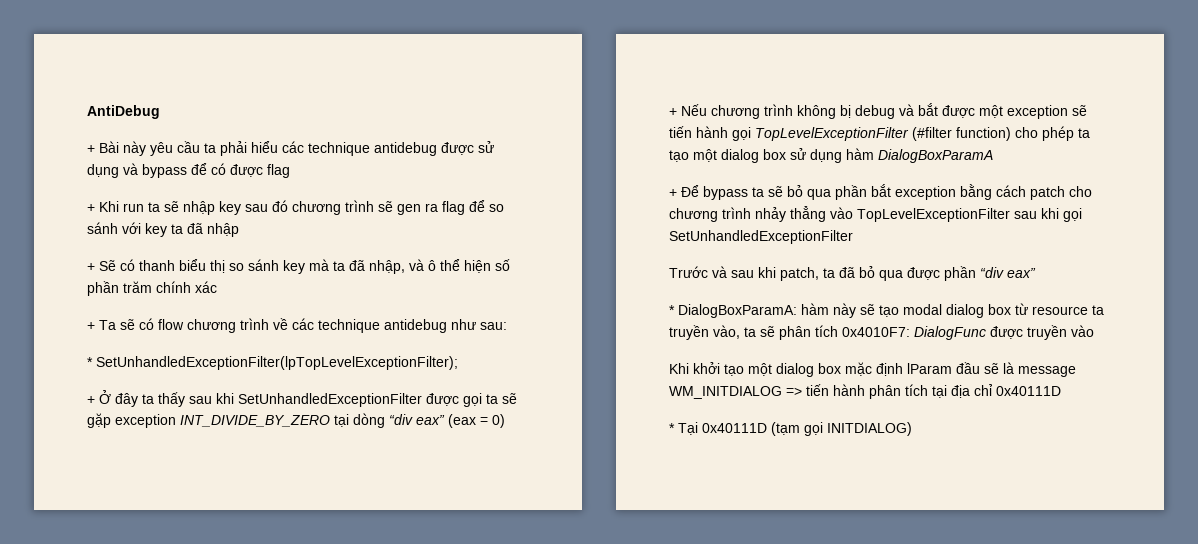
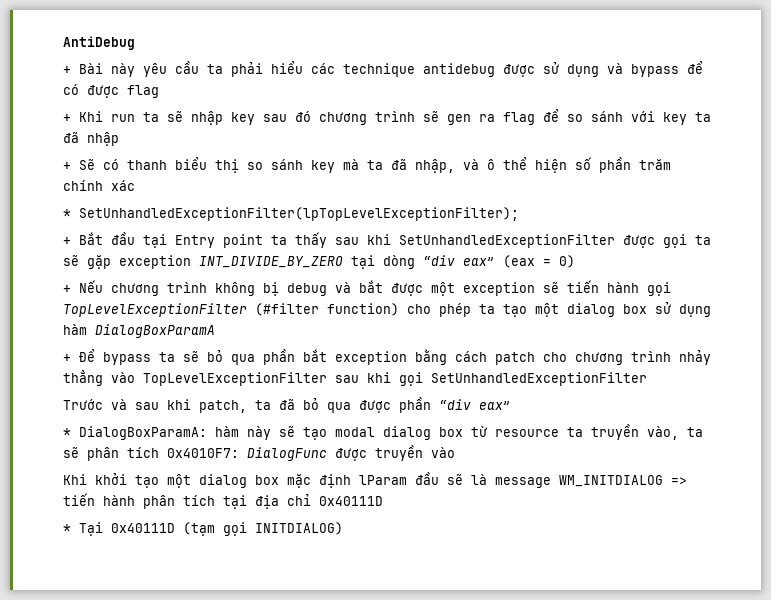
[87,318,507,333] [87,356,458,370] [87,390,138,407] + Ta sẽ có flow chương trình về các technique antidebug như sau: // * SetUnhandledExceptionFilter(lpTopLevelExceptionFilter); // + Ở đây -> [63,207,519,221] [63,232,263,248] * SetUnhandledExceptionFilter(lpTopLevelExceptionFilter); // + Bắt đầu tại Entry point

